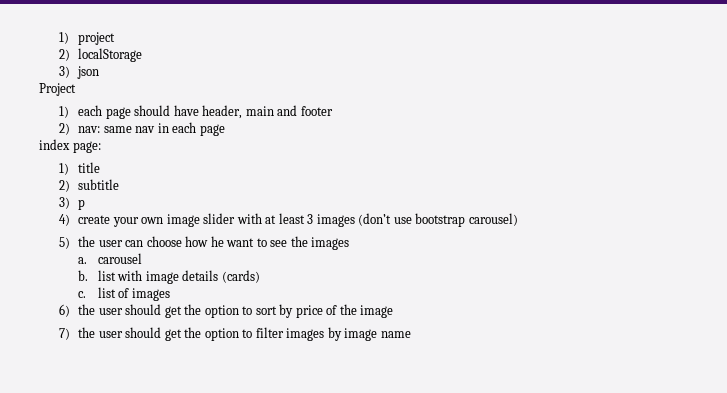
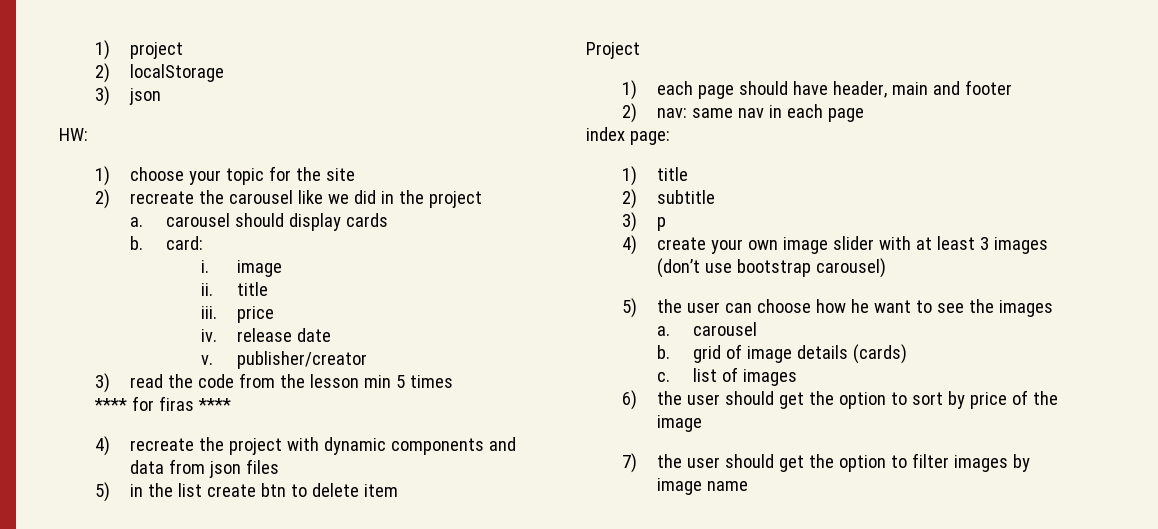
(100, 72) none -> [59,128,88,141] [94,166,356,186] [94,189,483,209] [130,213,388,231] [130,236,203,250] [201,260,282,277] [201,282,268,296] [201,306,274,323] [201,328,331,342] [201,351,367,369] [94,373,454,393] [93,396,231,411] [94,436,517,456] [130,459,280,478] [94,482,399,502] // HW: // 1) choose your topic for the site // 2) recreate the carousel like we did in the project // a. carousel should display cards // b. card: // i. image // ii. title // iii. price // iv. release date // v. publisher/creator // 3) read the code from the lesson min 5 times // **** for firas **** // 4) recreate the project with dynamic components and data from json files // 5) in the list create btn to delete item
[97,270,143,281] list with -> [692,344,742,363] grid of

